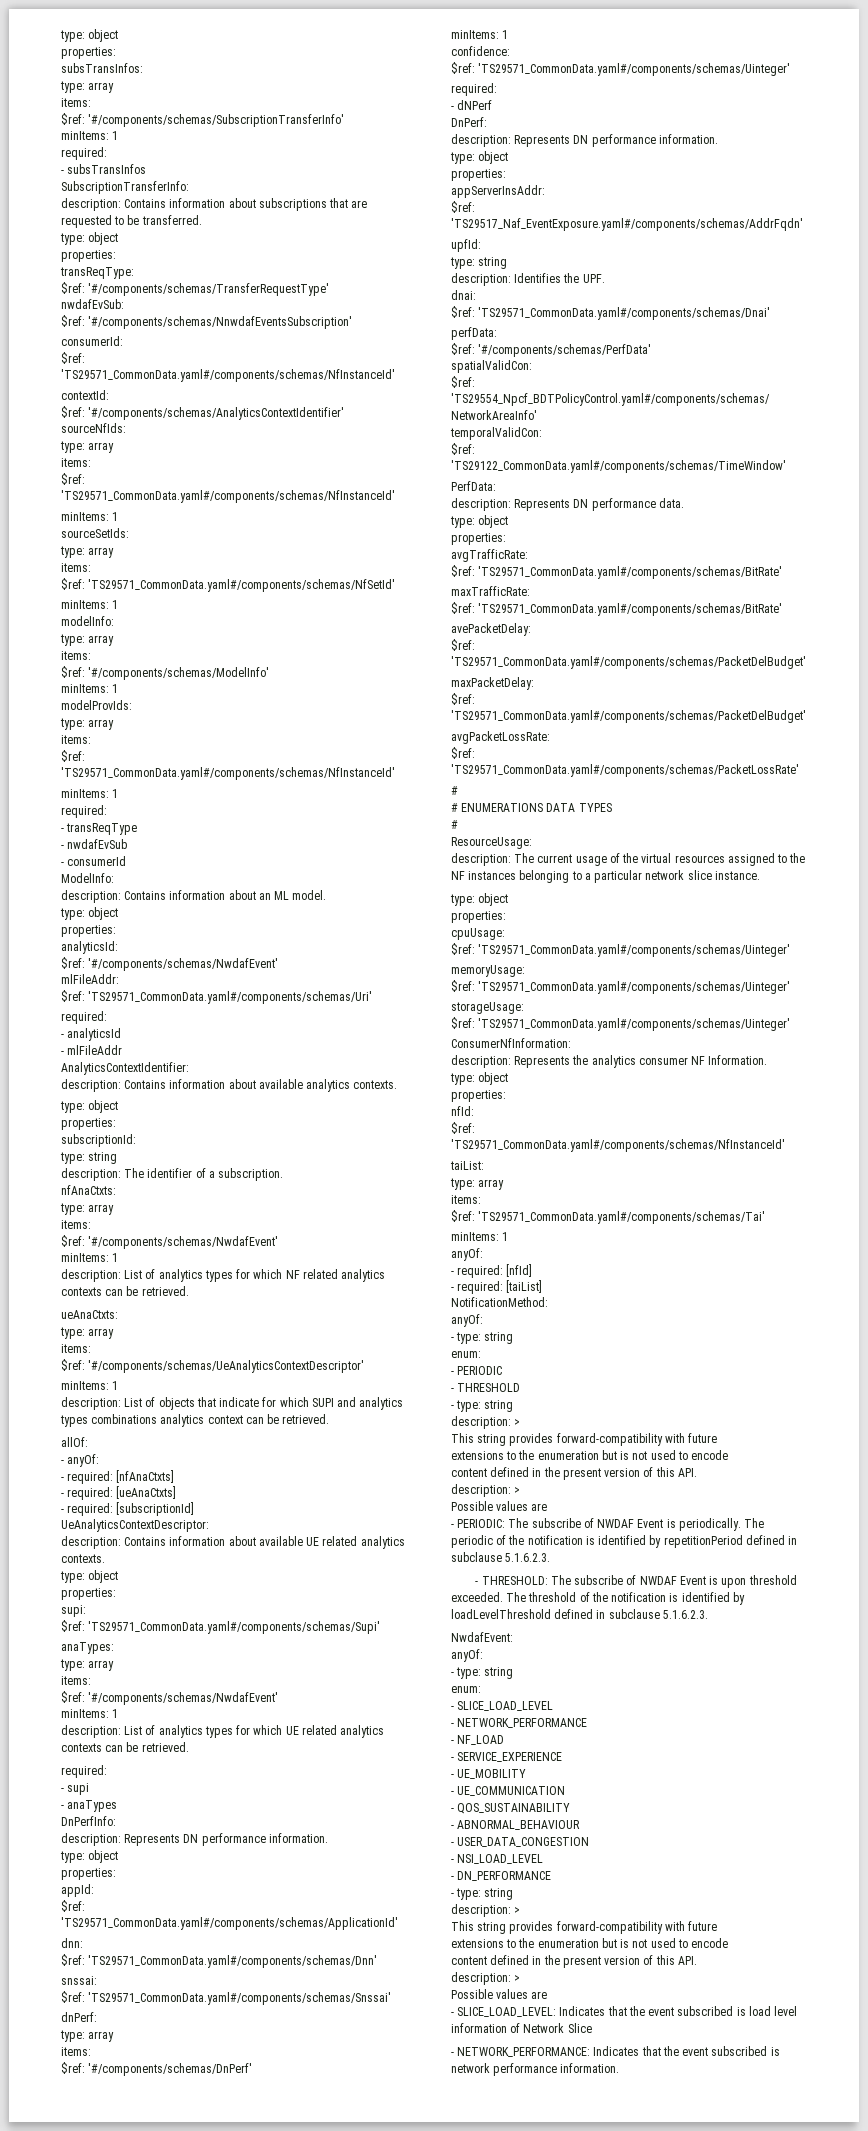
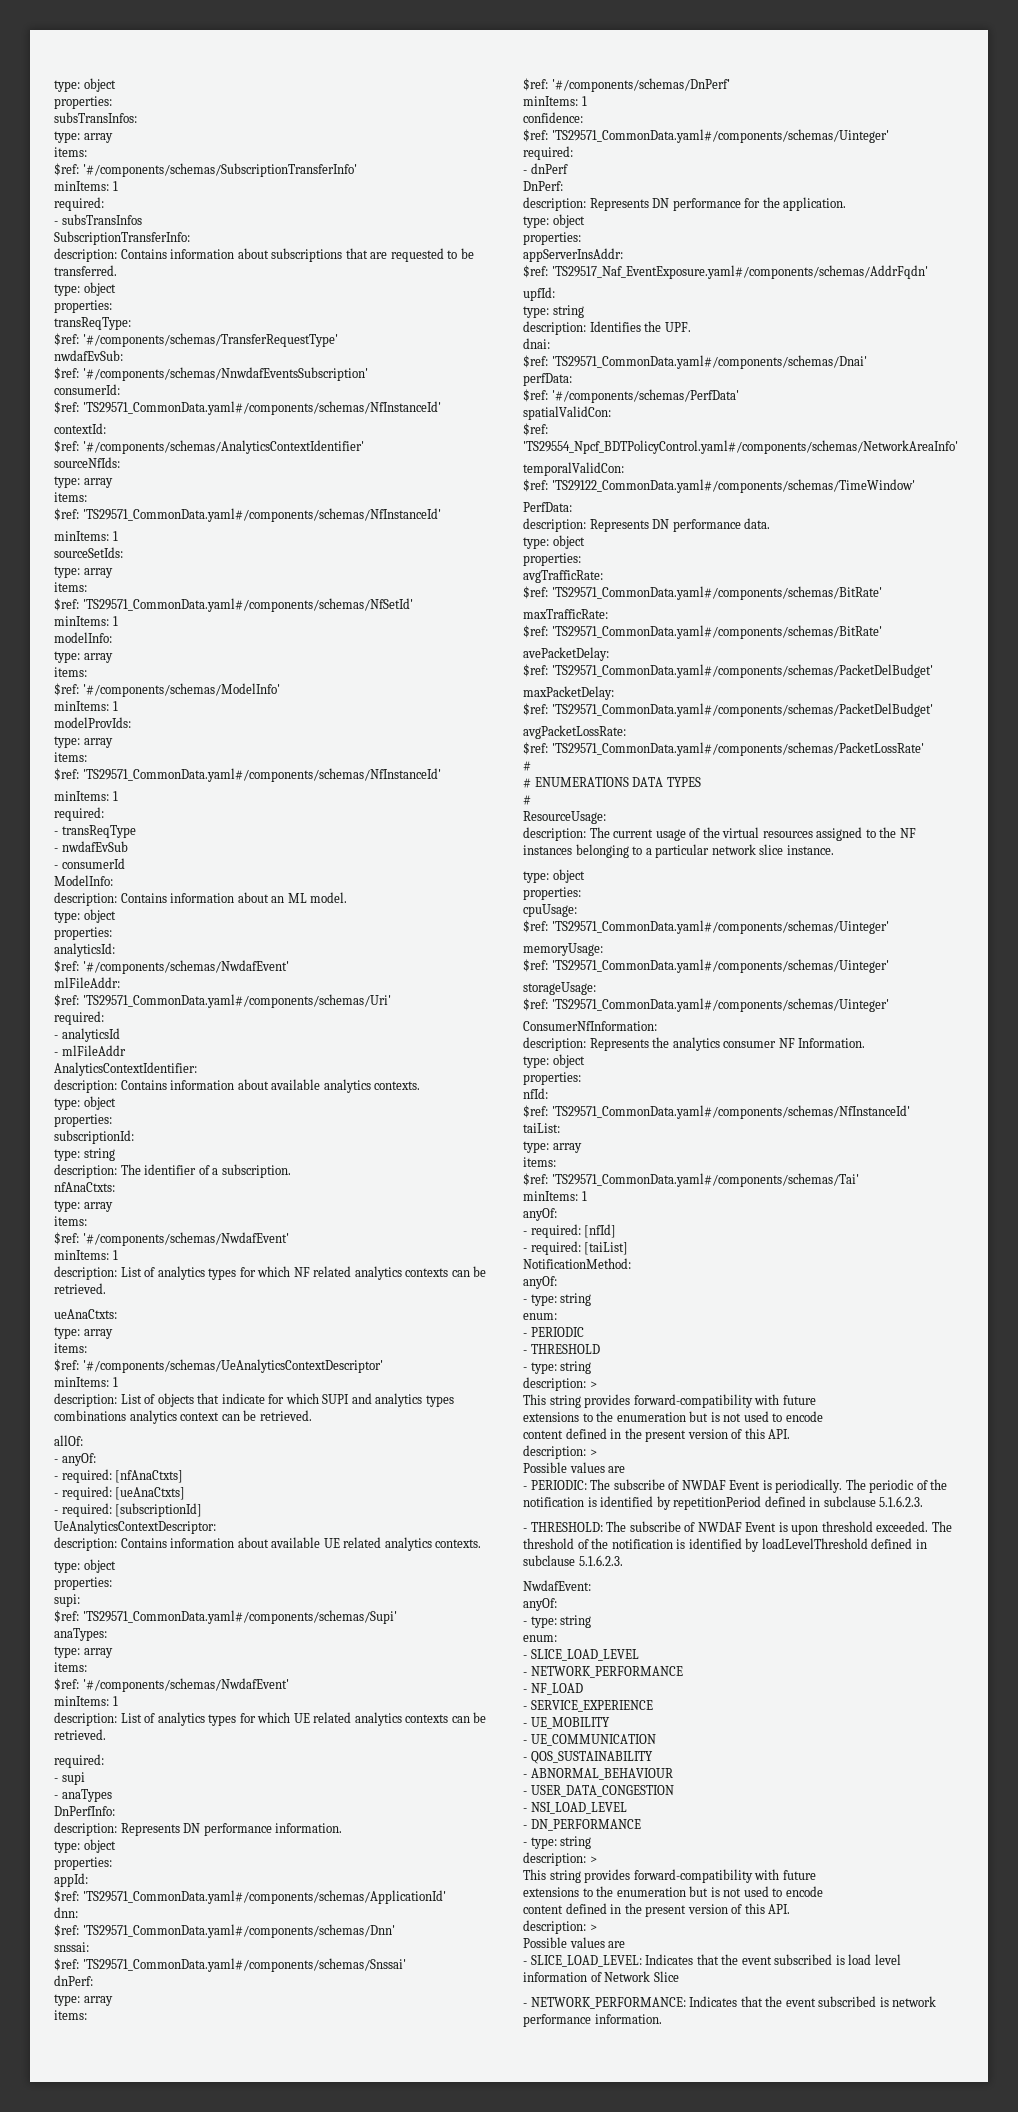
[457,100,493,110] dNPerf -> [530,163,568,174] dnPerf
[658,134,718,144] information. -> [744,197,847,211] for the application.

